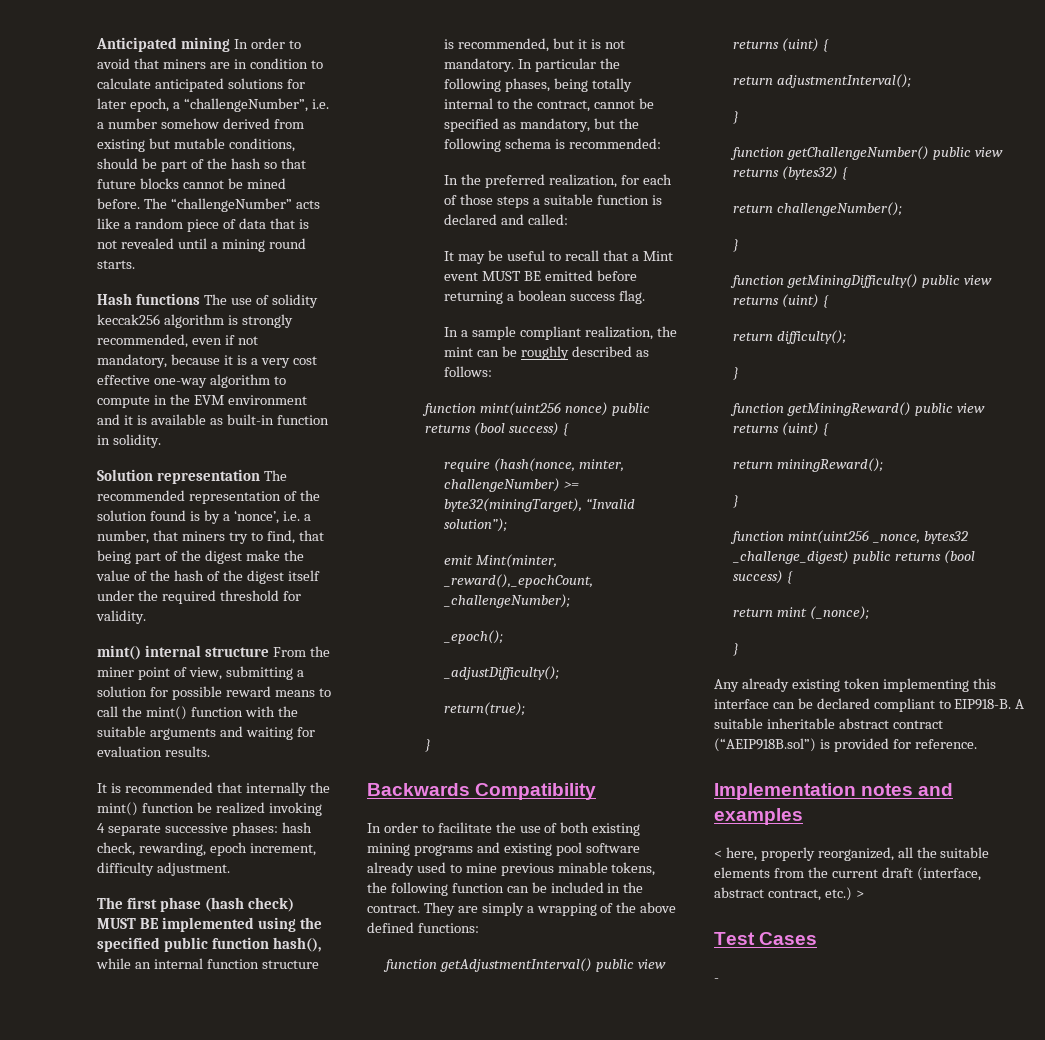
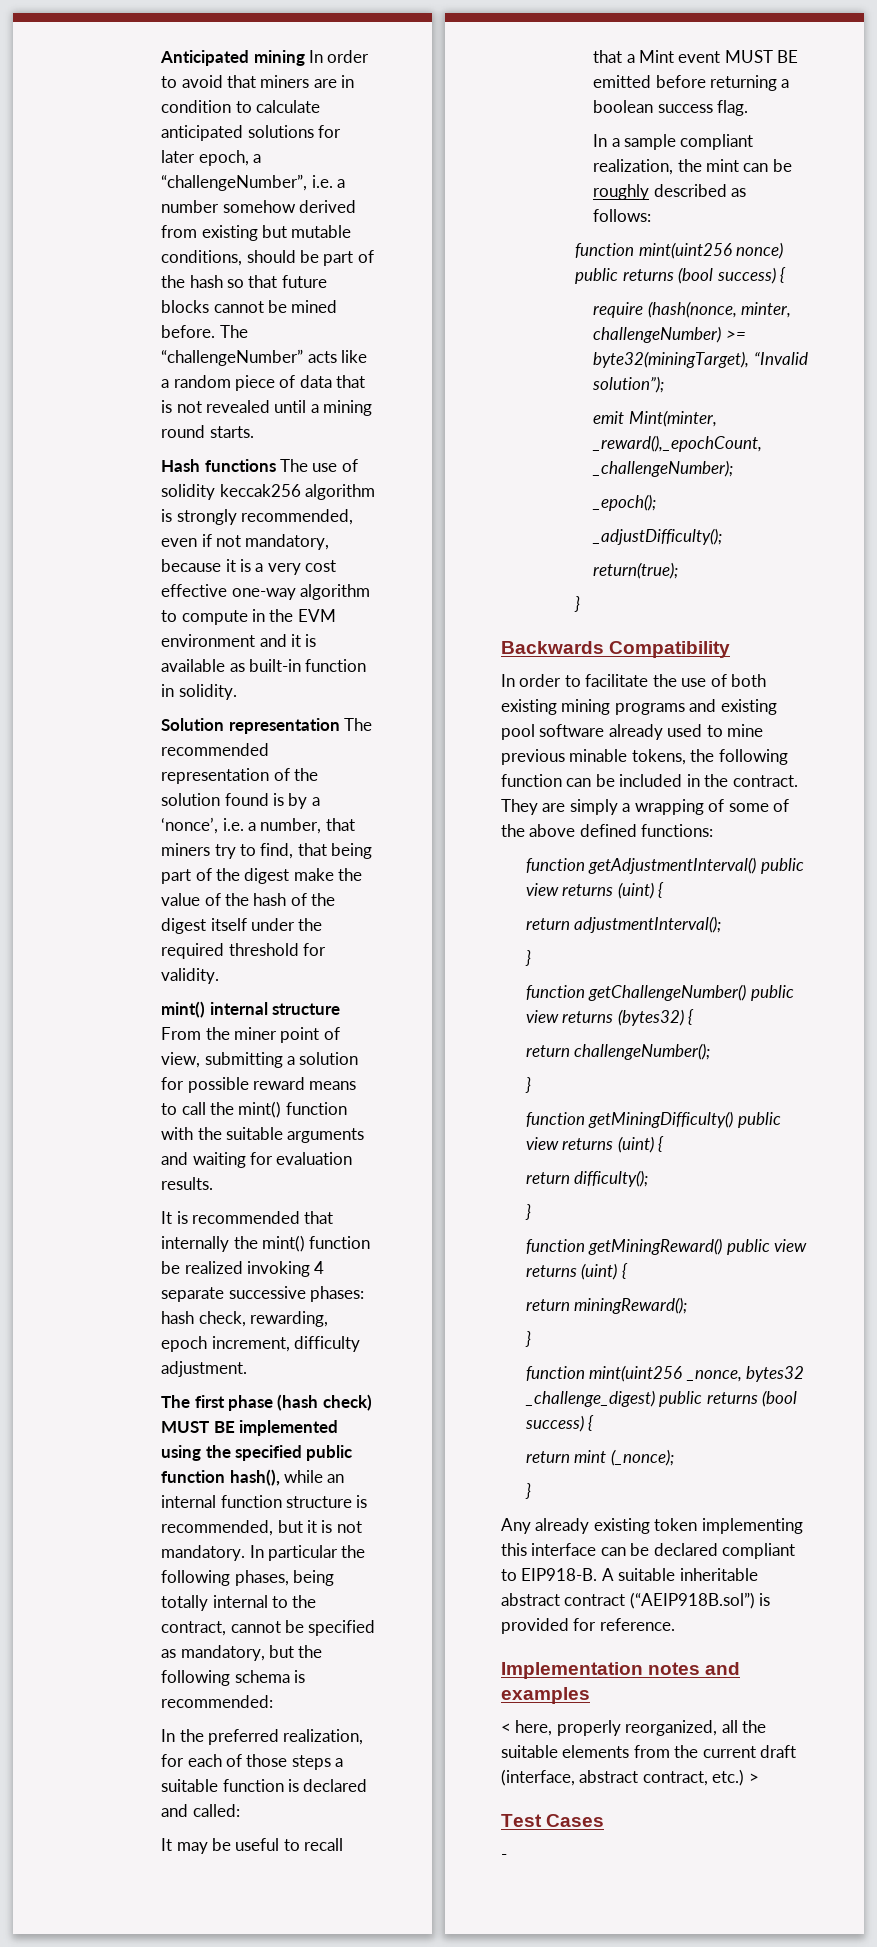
(614, 908) none -> [728,799,790,812] some of

